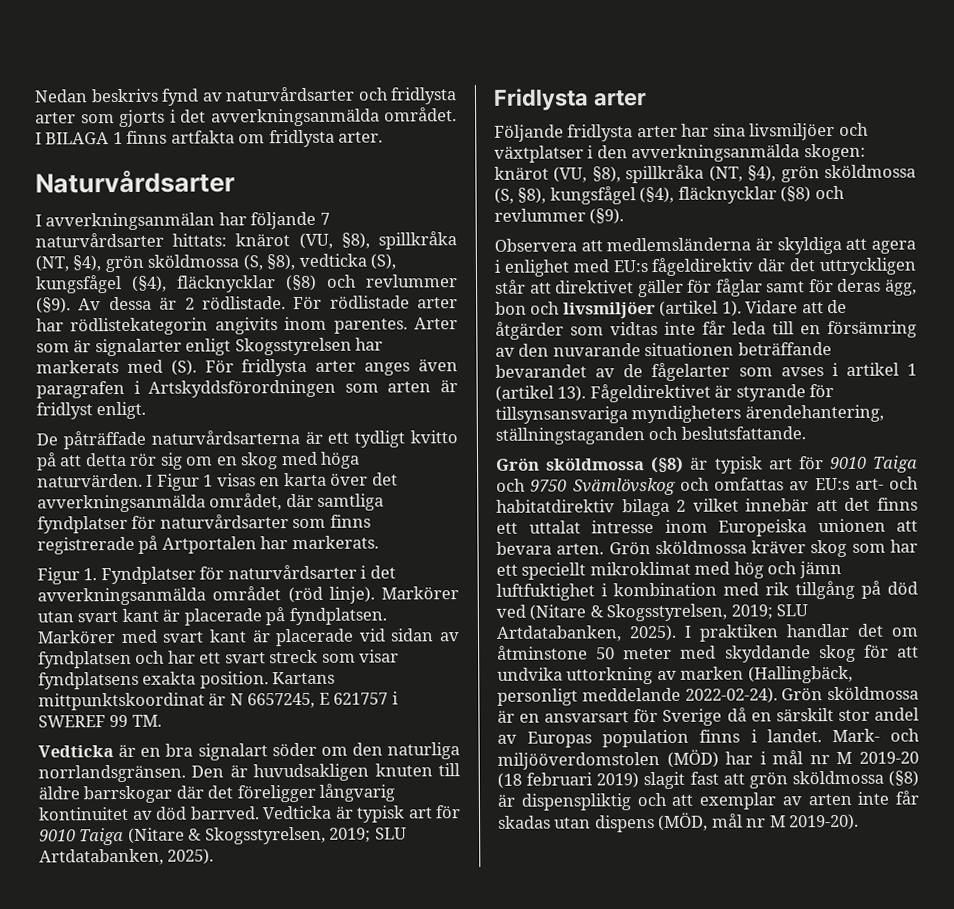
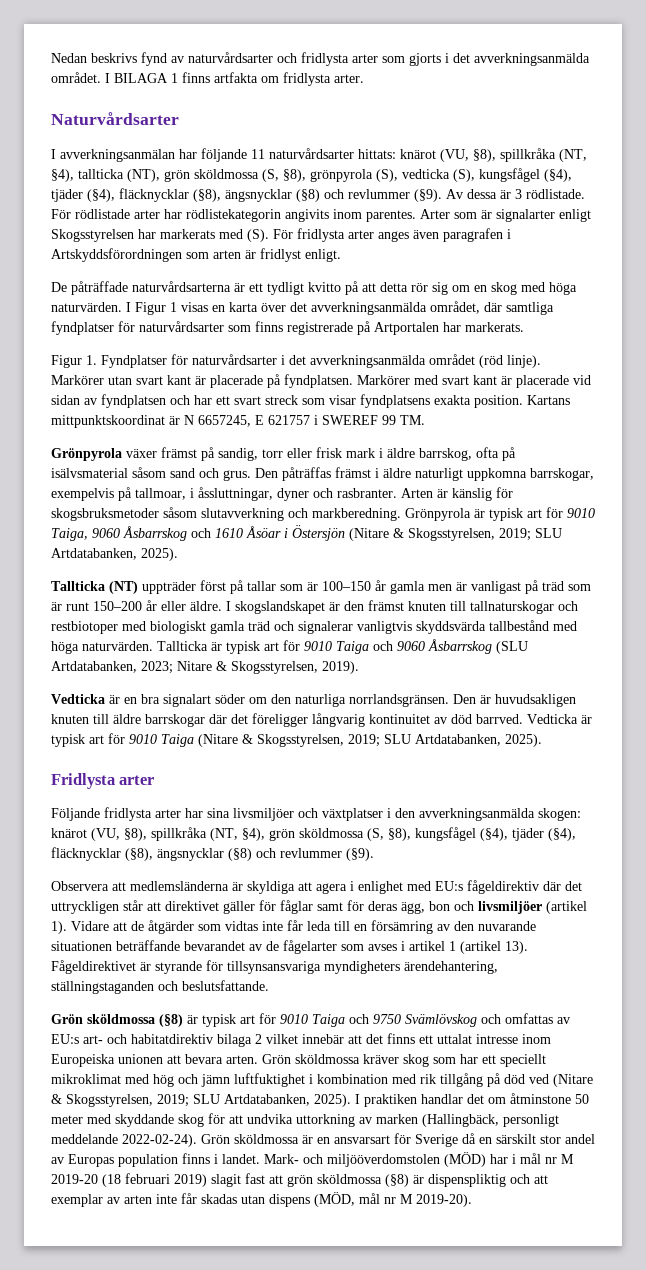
[319,212,330,225] 7 -> [251,149,265,159] 11
[104,254,296,273] grön sköldmossa (S, §8), -> [78,169,398,182] tallticka (NT), grön sköldmossa (S, §8), grönpyrola (S),
[176,275,276,293] fläcknycklar -> [51,188,292,202] tjäder (§4), fläcknycklar (§8), ängsnycklar
[184,297,195,310] 2 -> [515,189,522,199] 3
(162, 720) none -> [51,447,516,461] [51,467,594,481] [51,487,513,501] [51,507,595,521] [51,525,562,541] [51,548,178,561] [51,580,591,594] [51,600,578,614] [51,620,577,634] [51,639,528,654] [51,661,359,674] // Grönpyrola växer främst på sandig, torr eller frisk mark i äldre barrskog, ofta på isälvsmaterial såsom sand och grus. Den påträffas främst i äldre naturligt uppkomna barrskogar, exempelvis på tallmoar, i åssluttningar, dyner och rasbranter. Arten är känslig för skogsbruksmetoder såsom slutavverkning och markberedning. Grönpyrola är typisk art för 9010 Taiga, 9060 Åsbarrskog och 1610 Åsöar i Östersjön (Nitare & Skogsstyrelsen, 2019; SLU Artdatabanken, 2025). // Tallticka (NT) uppträder först på tallar som är 100–150 år gamla men är vanligast på träd som är runt 150–200 år eller äldre. I skogslandskapet är den främst knuten till tallnaturskogar och restbiotoper med biologiskt gamla träd och signalerar vanligtvis skyddsvärda tallbestånd med höga naturvärden. Tallticka är typisk art för 9010 Taiga och 9060 Åsbarrskog (SLU Artdatabanken, 2023; Nitare & Skogsstyrelsen, 2019).
[677,186,777,204] fläcknycklar -> [512,828,576,841] [51,847,224,861] tjäder (§4), fläcknycklar (§8), ängsnycklar

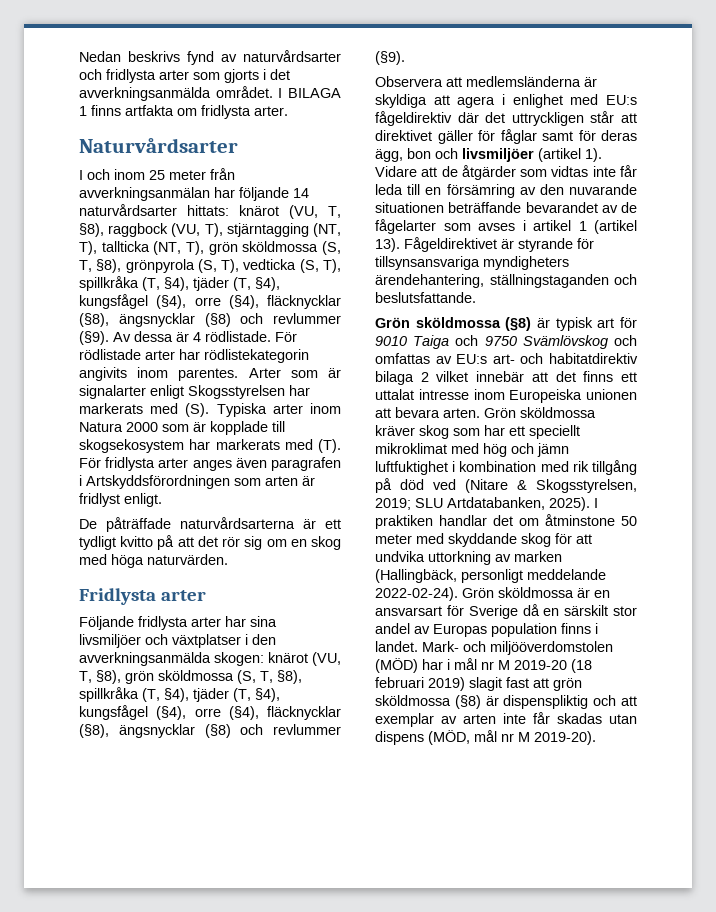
(56, 154) none -> [87,168,235,180] och inom 25 meter från
[251,149,265,159] 11 -> [293,188,309,198] 14
[473,148,587,162] [51,169,279,182] §8), spillkråka (NT, §4), tallticka (NT), grön sköldmossa (S, -> [328,206,341,218] [79,223,341,237] [79,241,341,255] [79,260,92,272] T, §8), raggbock (VU, T), stjärntagging (NT, T), tallticka (NT, T), grön sköldmossa (S, T,
[376,168,572,182] [51,189,83,202] (S), vedticka (S), kungsfågel (§4), tjäder -> [197,259,341,273] [79,276,280,291] [79,294,221,309] (S, T), vedticka (S, T), spillkråka (T, §4), tjäder (T, §4), kungsfågel (§4), orre
[515,189,522,199] 3 -> [193,332,201,342] 4
(269, 235) none -> [216,403,341,417] [79,421,285,435] [79,439,341,453] Typiska arter inom Natura 2000 som är kopplade till skogsekosystem har markerats med (T).
[380,282,408,292] detta -> [197,536,218,547] det
[126,301,554,315] [51,321,524,335] [51,354,541,368] [51,374,591,388] [51,394,570,408] [51,415,425,428] [51,447,516,461] [51,467,594,481] [51,487,513,501] [51,507,595,521] [51,525,562,541] [51,548,178,561] [51,580,591,594] [51,600,578,614] [51,620,577,634] [51,639,528,654] [51,661,359,674] [51,694,576,707] [51,713,592,727] [51,733,542,747] I Figur 1 visas en karta över det avverkningsanmälda området, där samtliga fyndplatser för naturvårdsarter som finns registrerade på Artportalen har markerats. // Figur 1. Fyndplatser för naturvårdsarter i det avverkningsanmälda området (röd linje). Markörer utan svart kant är placerade på fyndplatsen. Markörer med svart kant är placerade vid sidan av fyndplatsen och har ett svart streck som visar fyndplatsens exakta position. Kartans mittpunktskoordinat är N 6657245, E 621757 i SWEREF 99 TM. // Grönpyrola växer främst på sandig, torr eller frisk mark i äldre barrskog, ofta på isälvsmaterial såsom sand och grus. Den påträffas främst i äldre naturligt uppkomna barrskogar, exempelvis på tallmoar, i åssluttningar, dyner och rasbranter. Arten är känslig för skogsbruksmetoder såsom slutavverkning och markberedning. Grönpyrola är typisk art för 9010 Taiga, 9060 Åsbarrskog och 1610 Åsöar i Östersjön (Nitare & Skogsstyrelsen, 2019; SLU Artdatabanken, 2025). // Tallticka (NT) uppträder först på tallar som är 100–150 år gamla men är vanligast på träd som är runt 150–200 år eller äldre. I skogslandskapet är den främst knuten till tallnaturskogar och restbiotoper med biologiskt gamla träd och signalerar vanligtvis skyddsvärda tallbestånd med höga naturvärden. Tallticka är typisk art för 9010 Taiga och 9060 Åsbarrskog (SLU Artdatabanken, 2023; Nitare & Skogsstyrelsen, 2019). // Vedticka är en bra signalart söder om den naturliga norrlandsgränsen. Den är huvudsakligen knuten till äldre barrskogar där det föreligger långvarig kontinuitet av död barrved. Vedticka är typisk art för 9010 Taiga (Nitare & Skogsstyrelsen, 2019; SLU Artdatabanken, 2025). -> (228, 559) none
[124,827,544,841] §8), spillkråka (NT, §4), grön sköldmossa (S, §8), kungsfågel (§4), tjäder -> [79,670,302,684] [79,687,280,702] [79,705,221,720] T, §8), grön sköldmossa (S, T, §8), spillkråka (T, §4), tjäder (T, §4), kungsfågel (§4), orre

